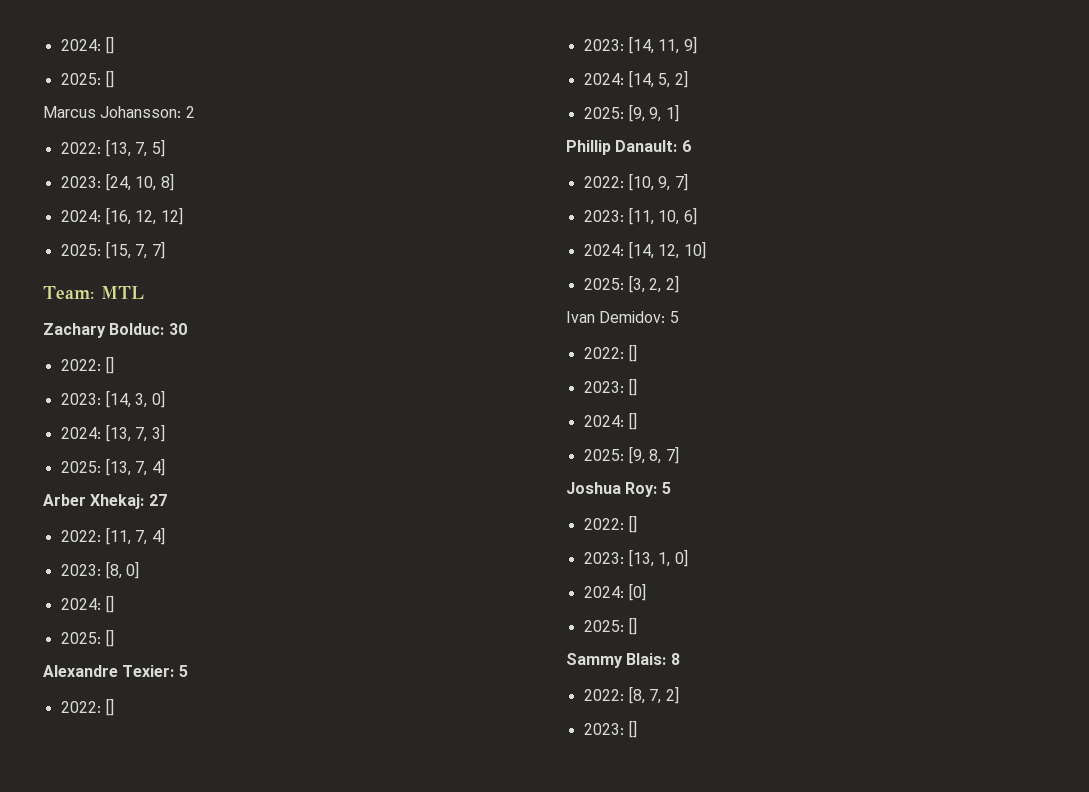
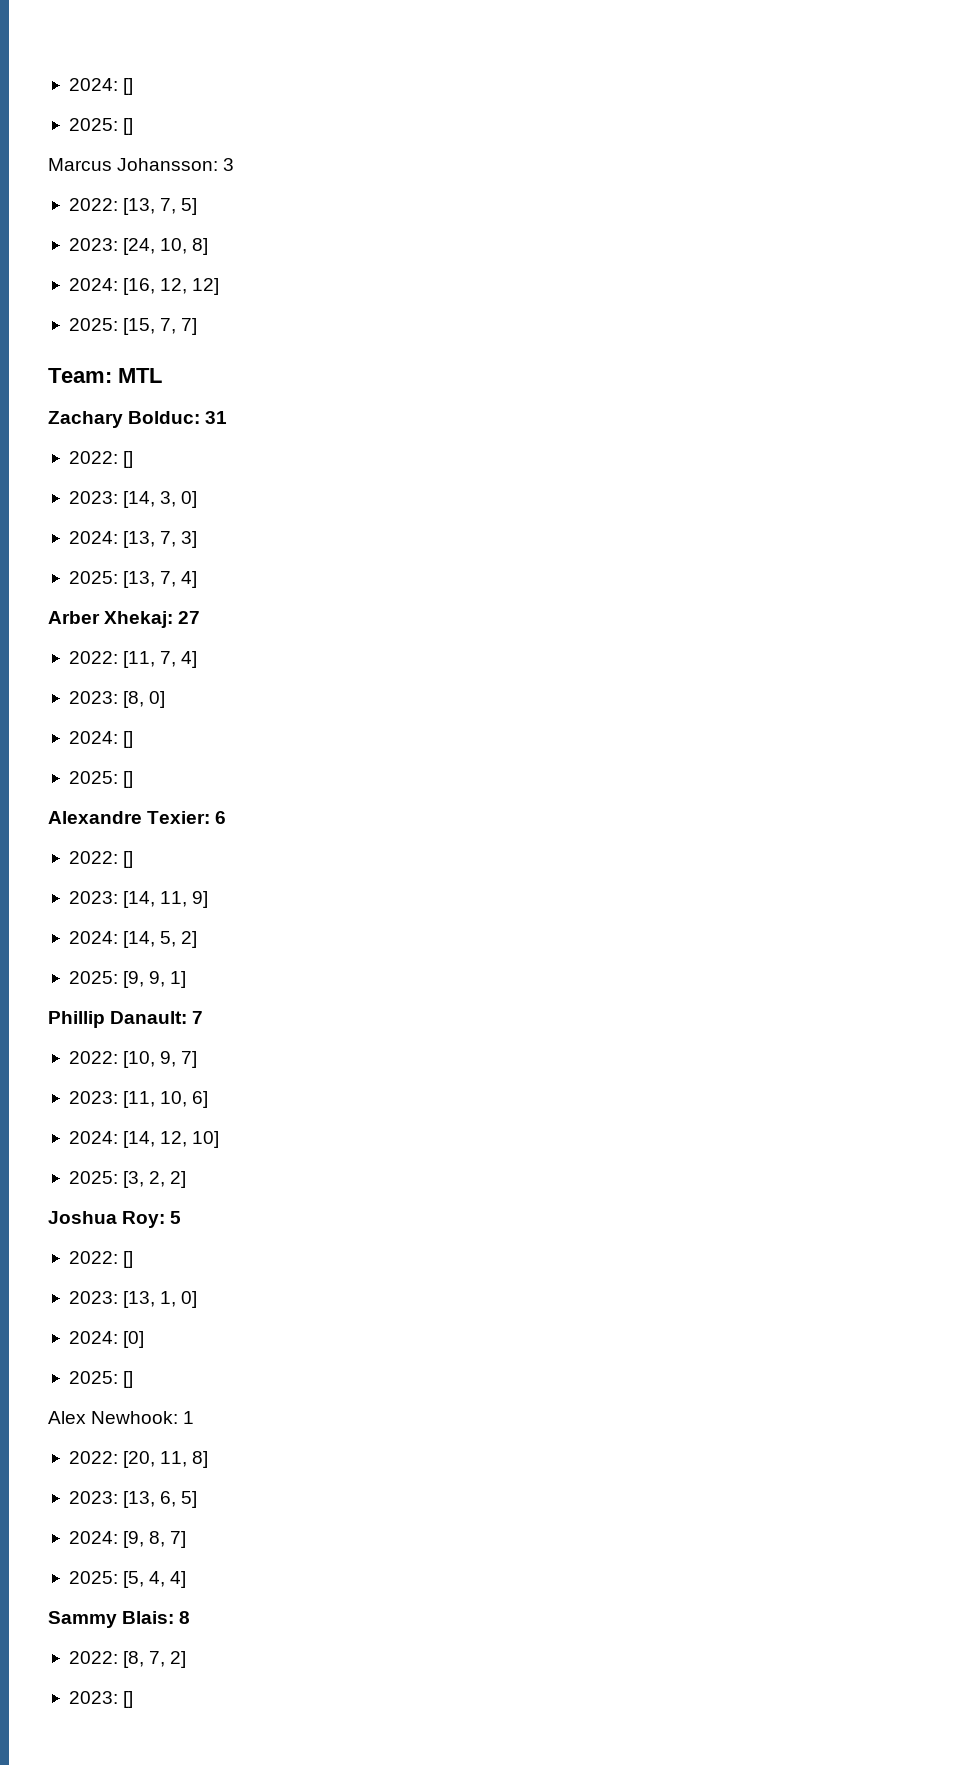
[185,106,195,118] 2 -> [223,158,235,171] 3
[168,323,187,335] 30 -> [205,411,228,424] 31
[178,665,188,677] 5 -> [215,811,227,824] 6
[681,140,691,152] 6 -> [192,1011,204,1024] 7
[566,311,679,323] [583,344,637,362] [583,378,637,396] [583,412,637,430] [583,446,679,464] // Ivan Demidov: 5 // 2022: [] // 2023: [] // 2024: [] // 2025: [9, 8, 7] -> (187, 1179) none
(637, 626) none -> [48,1411,195,1424] [68,1451,209,1468] [68,1491,198,1508] [68,1531,187,1548] [68,1571,187,1588] // Alex Newhook: 1 // 2022: [20, 11, 8] // 2023: [13, 6, 5] // 2024: [9, 8, 7] // 2025: [5, 4, 4]

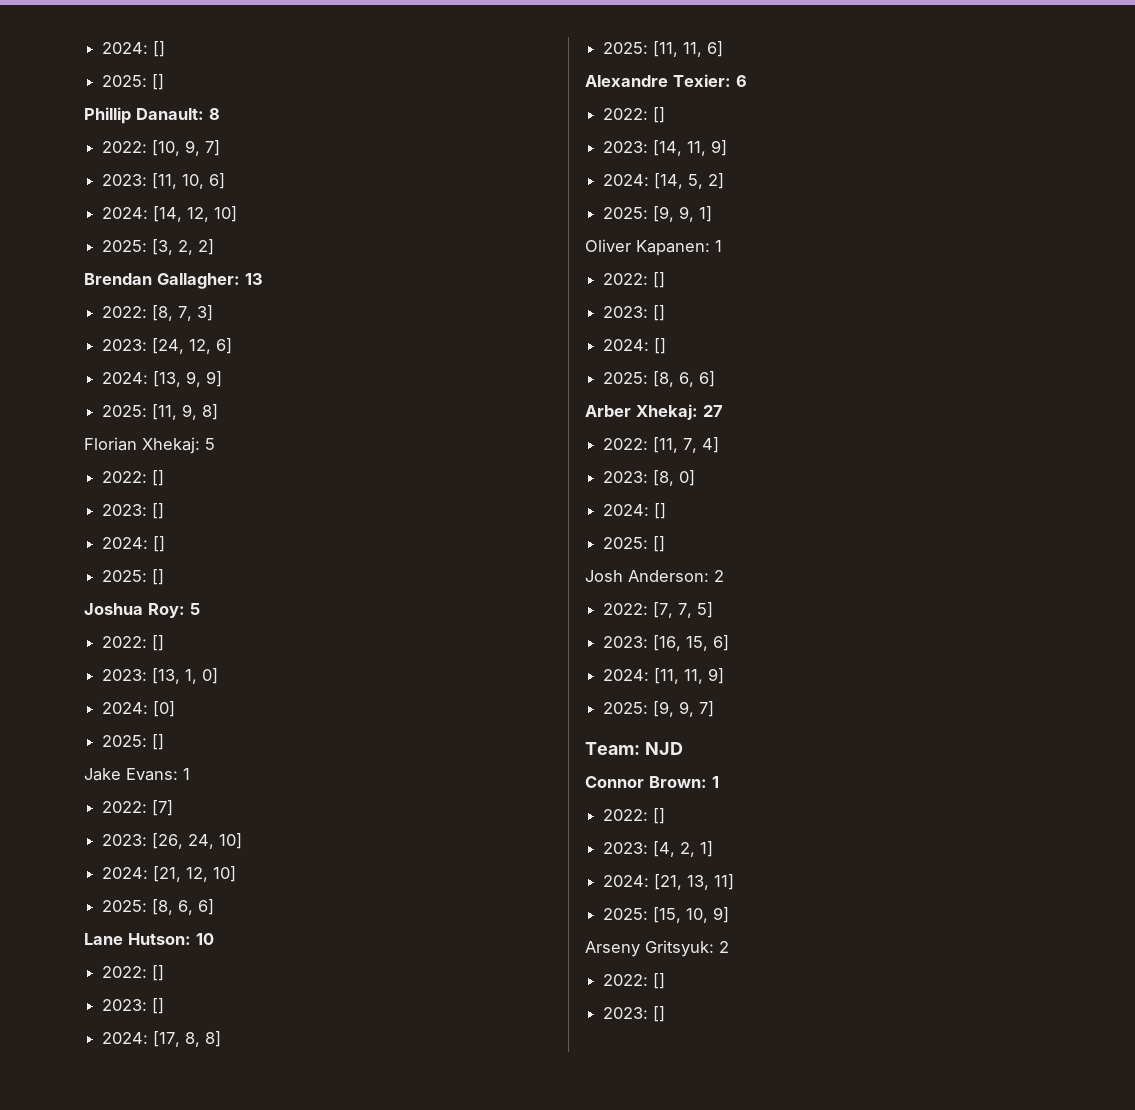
[68,78,134,95] [68,118,134,135] [48,158,235,171] [68,198,198,215] [68,238,209,255] [68,278,220,295] [68,318,198,335] [48,368,162,383] [48,411,228,428] [68,451,134,468] [68,491,198,508] [68,531,198,548] [68,571,198,588] [48,611,201,628] [68,651,198,668] [68,691,166,708] [68,731,134,748] [68,771,134,788] 2024: [] // 2025: [] // Marcus Johansson: 3 // 2022: [13, 7, 5] // 2023: [24, 10, 8] // 2024: [16, 12, 12] // 2025: [15, 7, 7] // Team: MTL // Zachary Bolduc: 31 // 2022: [] // 2023: [14, 3, 0] // 2024: [13, 7, 3] // 2025: [13, 7, 4] // Arber Xhekaj: 27 // 2022: [11, 7, 4] // 2023: [8, 0] // 2024: [] // 2025: [] -> [102,41,166,57] [102,74,165,90] [84,107,220,124] [102,140,221,156] [102,173,226,189] [102,206,238,222] [102,239,215,255] [84,273,263,289] [102,305,214,321] [102,338,233,354] [102,371,223,387] [102,404,219,420] [84,437,215,454] [102,470,165,486] [102,503,165,519] [102,536,166,552] [102,569,165,585] [84,603,200,618] [102,635,165,651] [102,668,219,684] [102,701,176,717] [102,734,165,750] [84,768,190,781] [102,800,174,816] [102,833,243,849] [102,866,237,882] [102,899,215,915] [84,933,214,945] [102,965,165,981] [102,998,165,1014] [102,1031,222,1047] [603,41,724,57] 2024: [] // 2025: [] // Phillip Danault: 8 // 2022: [10, 9, 7] // 2023: [11, 10, 6] // 2024: [14, 12, 10] // 2025: [3, 2, 2] // Brendan Gallagher: 13 // 2022: [8, 7, 3] // 2023: [24, 12, 6] // 2024: [13, 9, 9] // 2025: [11, 9, 8] // Florian Xhekaj: 5 // 2022: [] // 2023: [] // 2024: [] // 2025: [] // Joshua Roy: 5 // 2022: [] // 2023: [13, 1, 0] // 2024: [0] // 2025: [] // Jake Evans: 1 // 2022: [7] // 2023: [26, 24, 10] // 2024: [21, 12, 10] // 2025: [8, 6, 6] // Lane Hutson: 10 // 2022: [] // 2023: [] // 2024: [17, 8, 8] // 2025: [11, 11, 6]
[48,1011,204,1028] [68,1051,198,1068] [68,1091,209,1108] [68,1131,220,1148] [68,1171,187,1188] [48,1211,182,1228] [68,1251,134,1268] [68,1291,198,1308] [68,1331,145,1348] [68,1371,134,1388] [48,1411,195,1424] [68,1451,209,1468] [68,1491,198,1508] [68,1531,187,1548] [68,1571,187,1588] [48,1611,191,1628] [68,1651,187,1668] Phillip Danault: 7 // 2022: [10, 9, 7] // 2023: [11, 10, 6] // 2024: [14, 12, 10] // 2025: [3, 2, 2] // Joshua Roy: 5 // 2022: [] // 2023: [13, 1, 0] // 2024: [0] // 2025: [] // Alex Newhook: 1 // 2022: [20, 11, 8] // 2023: [13, 6, 5] // 2024: [9, 8, 7] // 2025: [5, 4, 4] // Sammy Blais: 8 // 2022: [8, 7, 2] -> [585,239,722,256] [603,272,666,288] [603,305,666,321] [603,338,667,354] [603,371,716,387] [585,404,723,420] [603,437,720,453] [603,470,696,486] [603,503,667,519] [603,536,666,552] [585,570,724,582] [603,602,714,618] [603,635,730,651] [603,668,725,684] [603,701,715,717] [585,742,683,755] [585,776,719,788] [603,808,666,824] [603,841,714,857] [603,874,735,890] [603,907,730,923] [585,940,729,957] [603,973,666,989] Oliver Kapanen: 1 // 2022: [] // 2023: [] // 2024: [] // 2025: [8, 6, 6] // Arber Xhekaj: 27 // 2022: [11, 7, 4] // 2023: [8, 0] // 2024: [] // 2025: [] // Josh Anderson: 2 // 2022: [7, 7, 5] // 2023: [16, 15, 6] // 2024: [11, 11, 9] // 2025: [9, 9, 7] // Team: NJD // Connor Brown: 1 // 2022: [] // 2023: [4, 2, 1] // 2024: [21, 13, 11] // 2025: [15, 10, 9] // Arseny Gritsyuk: 2 // 2022: []

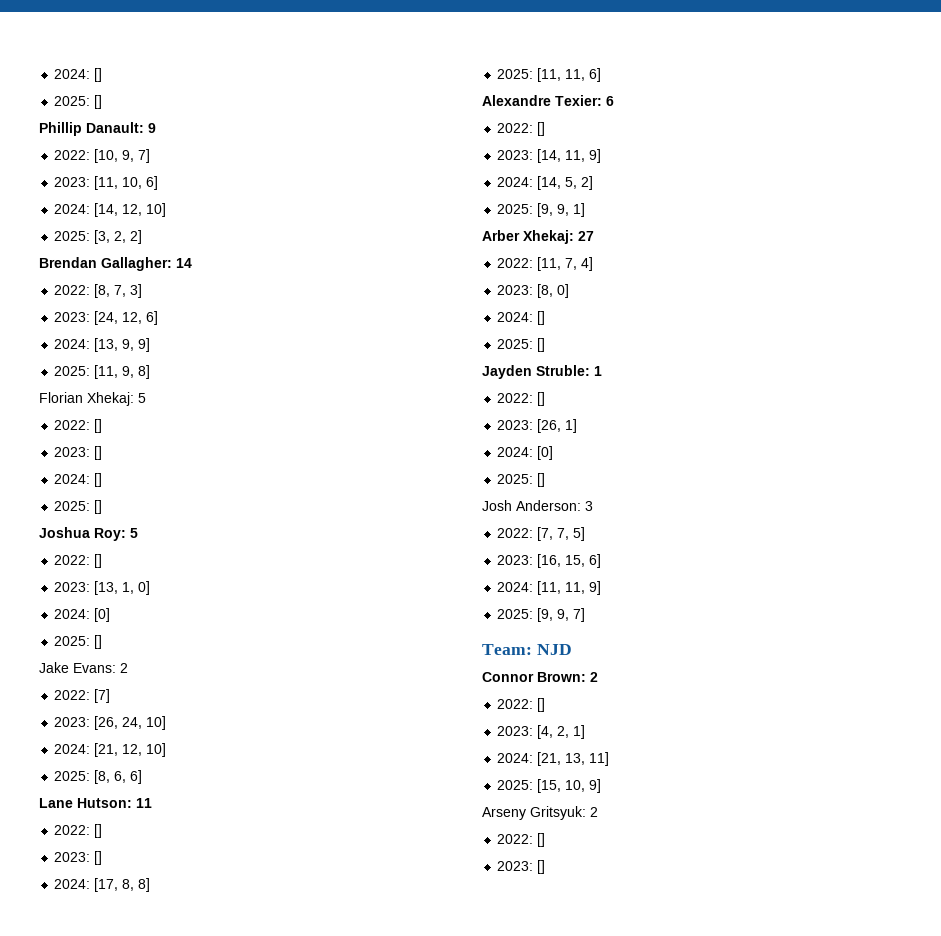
[209,108,220,120] 8 -> [148,123,156,133] 9
[245,273,263,285] 13 -> [176,258,192,268] 14
[183,768,190,780] 1 -> [120,663,128,673] 2
[196,933,214,945] 10 -> [136,798,152,808] 11
[585,239,722,256] [603,272,666,288] [603,305,666,321] [603,338,667,354] [603,371,716,387] // Oliver Kapanen: 1 // 2022: [] // 2023: [] // 2024: [] // 2025: [8, 6, 6] -> (586, 210) none
(666, 544) none -> [482,365,602,379] [497,392,546,406] [497,419,578,433] [497,446,554,460] [497,473,546,487] // Jayden Struble: 1 // 2022: [] // 2023: [26, 1] // 2024: [0] // 2025: []
[714,570,724,582] 2 -> [585,501,593,511] 3
[712,776,719,788] 1 -> [590,672,598,682] 2

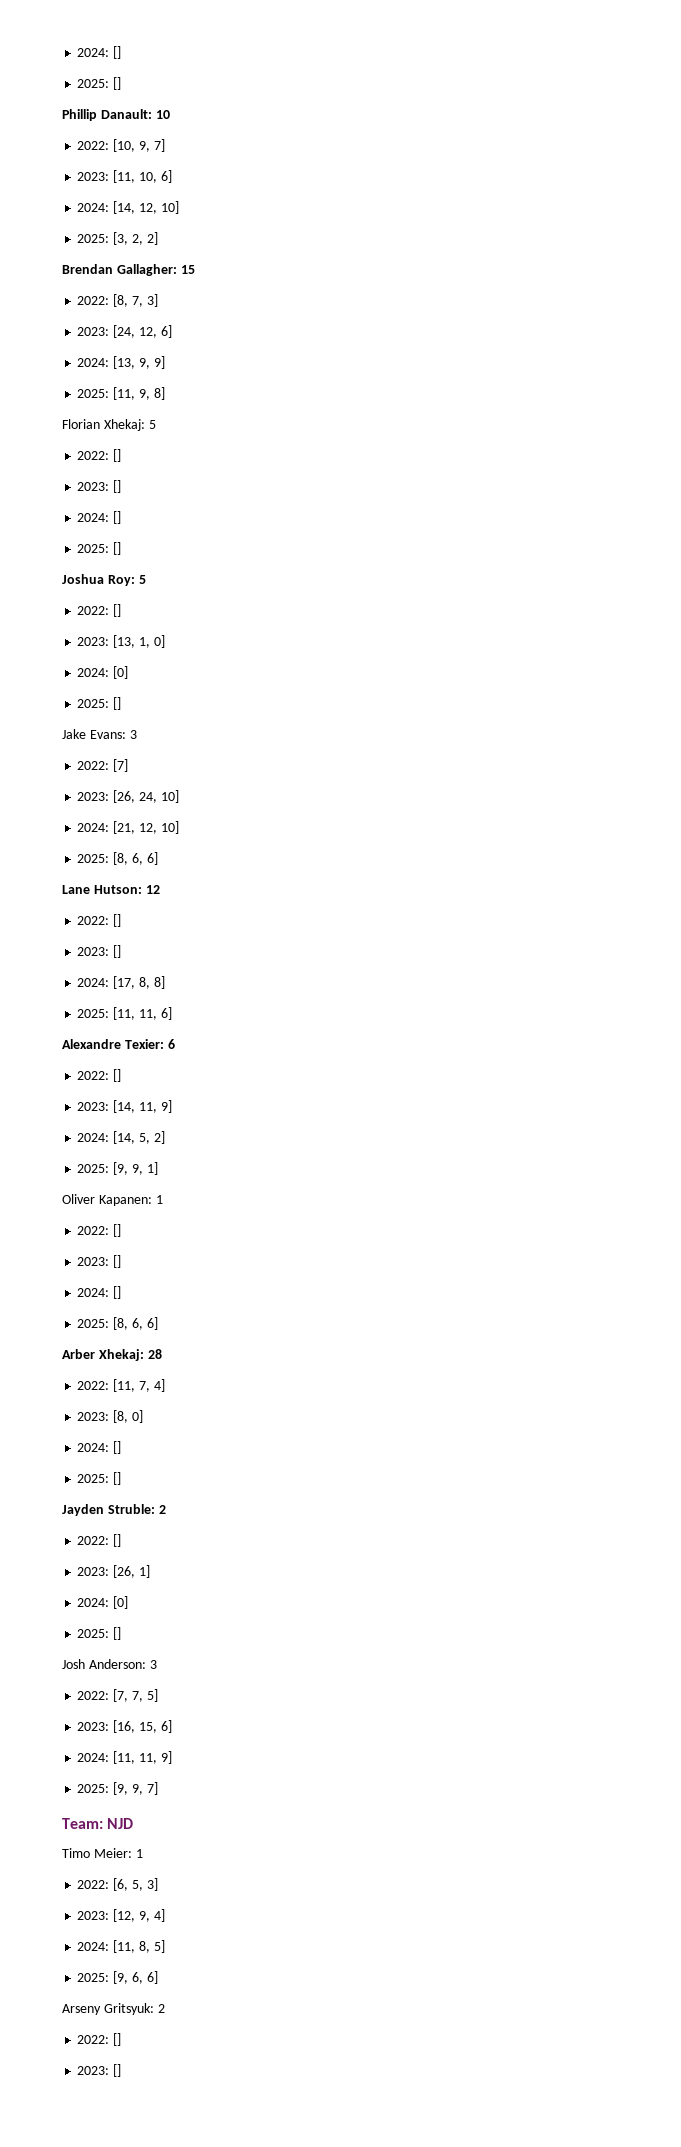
[148,123,156,133] 9 -> [155,110,170,119] 10
[176,258,192,268] 14 -> [180,265,195,274] 15
[120,663,128,673] 2 -> [129,730,137,739] 3
[136,798,152,808] 11 -> [145,885,160,894] 12
(586, 210) none -> [62,1194,163,1206] [77,1224,122,1237] [77,1255,122,1268] [77,1286,122,1299] [77,1317,158,1330] // Oliver Kapanen: 1 // 2022: [] // 2023: [] // 2024: [] // 2025: [8, 6, 6]
[578,231,594,241] 27 -> [147,1349,162,1359] 28
[594,366,602,376] 1 -> [158,1505,166,1514] 2
[482,672,598,682] [497,698,546,712] [497,725,586,739] [497,752,610,766] [497,779,602,793] Connor Brown: 2 // 2022: [] // 2023: [4, 2, 1] // 2024: [21, 13, 11] // 2025: [15, 10, 9] -> [62,1848,143,1858] [77,1878,158,1891] [77,1909,165,1922] [77,1940,165,1953] [77,1971,158,1984] Timo Meier: 1 // 2022: [6, 5, 3] // 2023: [12, 9, 4] // 2024: [11, 8, 5] // 2025: [9, 6, 6]

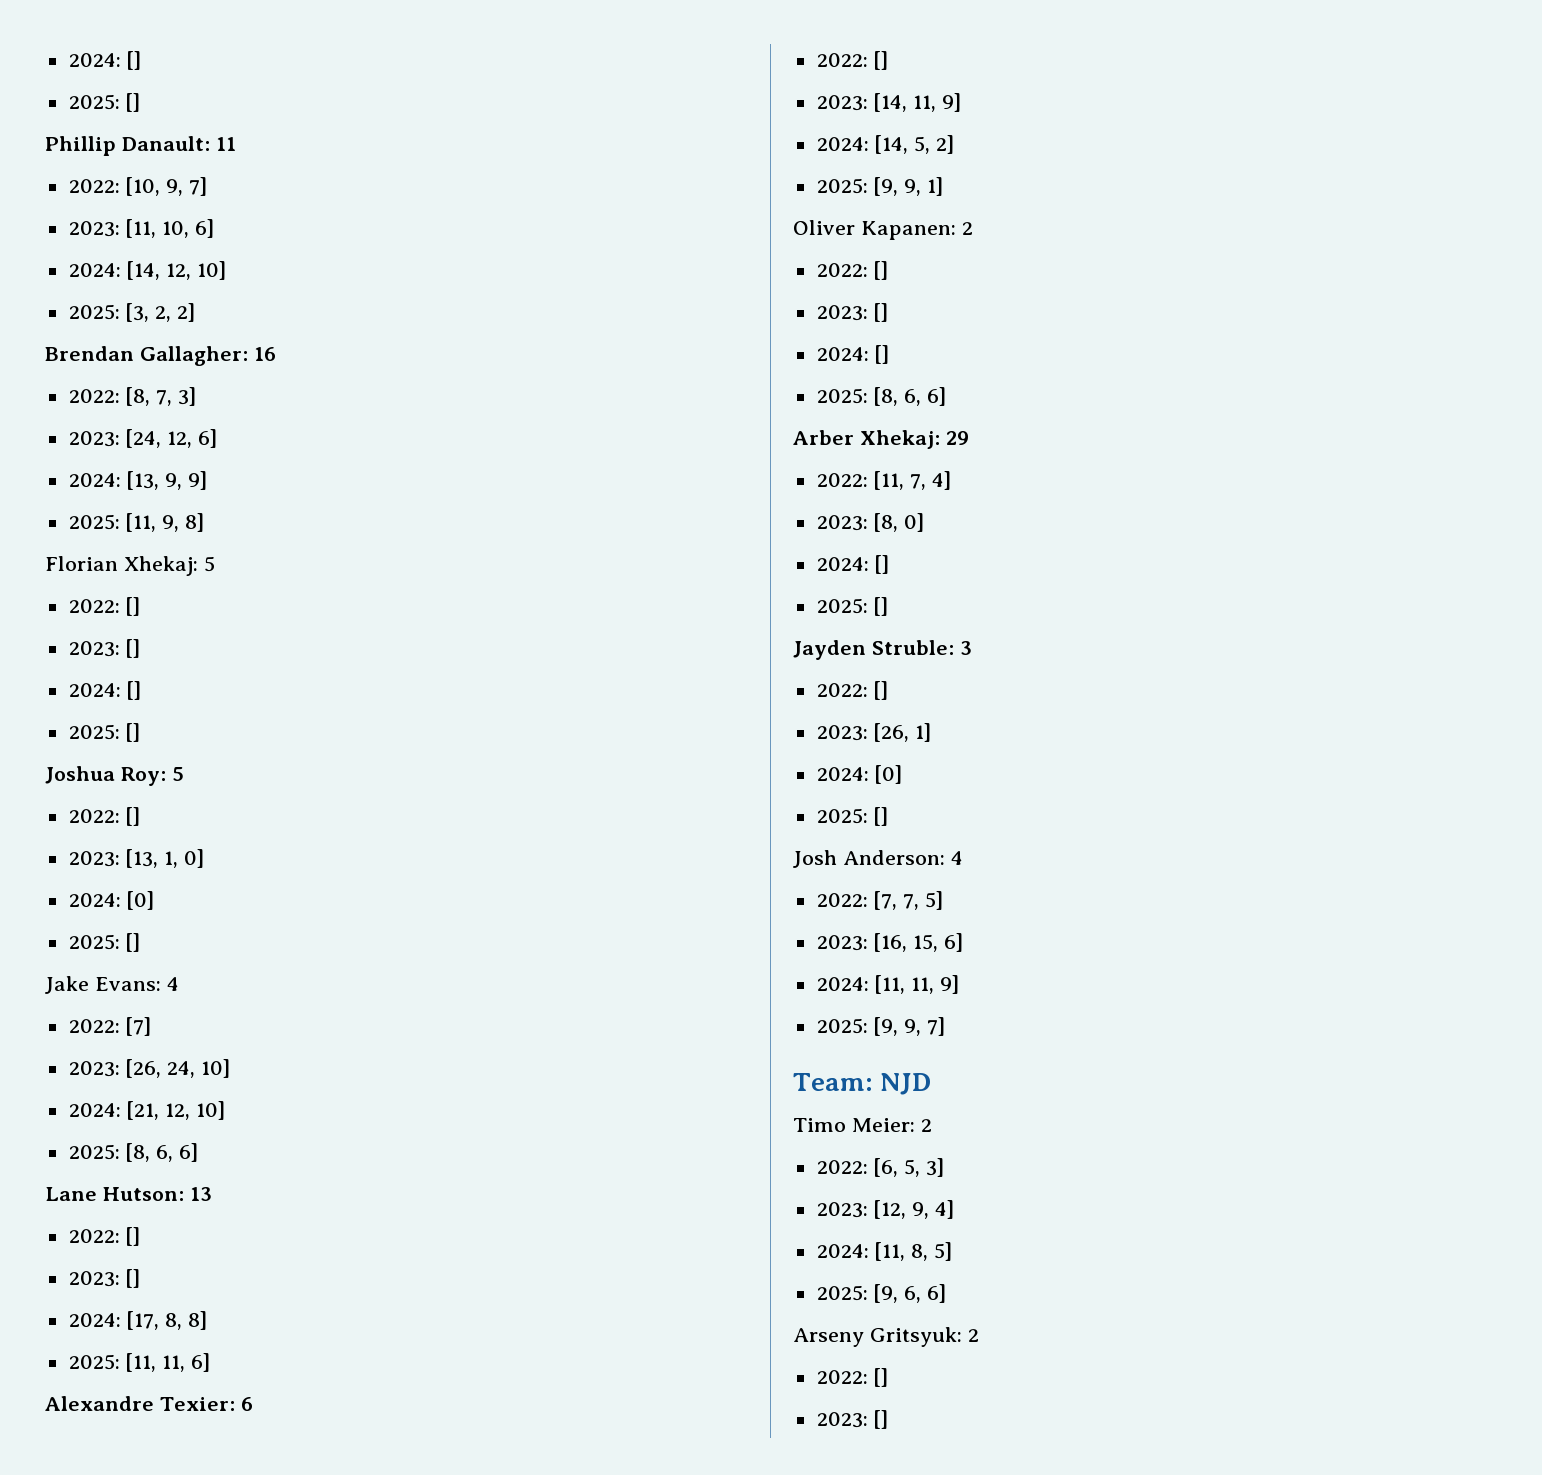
[155,110,170,119] 10 -> [215,137,236,151] 11
[180,265,195,274] 15 -> [253,347,276,361] 16
[129,730,137,739] 3 -> [166,977,179,991] 4
[145,885,160,894] 12 -> [189,1187,212,1201] 13
[155,1195,163,1204] 1 -> [961,222,973,235] 2
[147,1349,162,1359] 28 -> [945,431,969,445] 29
[158,1505,166,1514] 2 -> [959,641,972,655] 3
[149,1660,157,1669] 3 -> [950,851,963,865] 4
[135,1849,143,1858] 1 -> [920,1119,932,1132] 2

